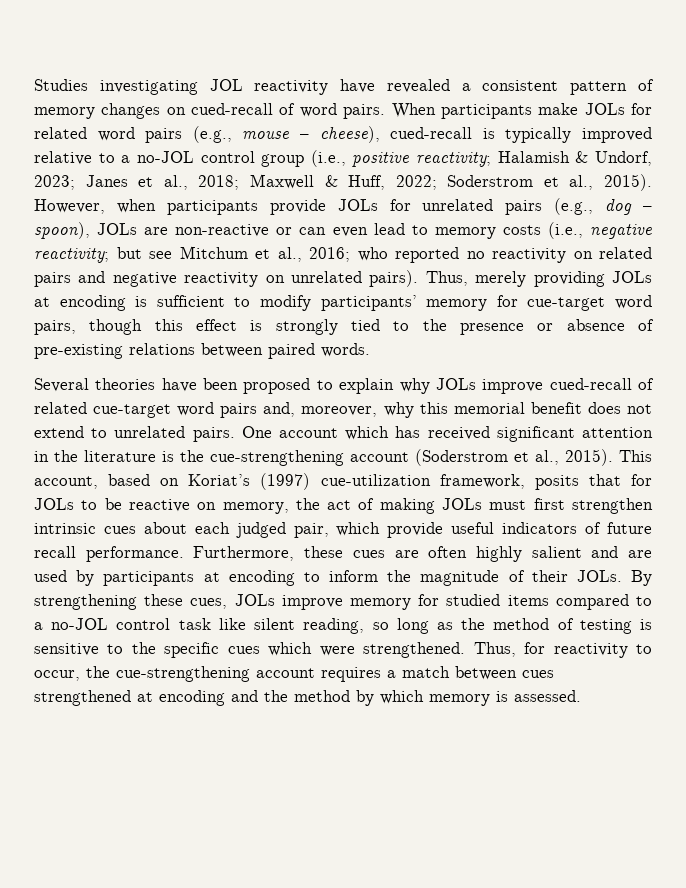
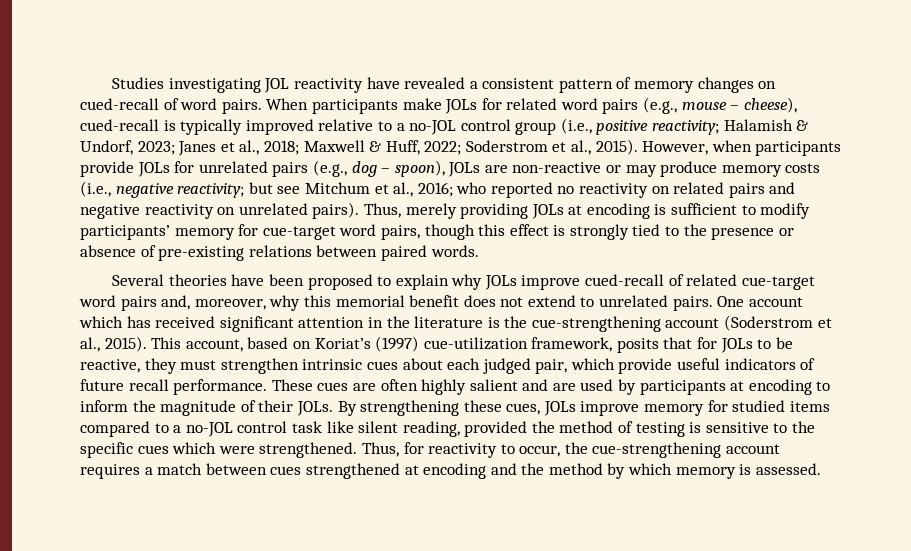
[299,223,428,237] can even lead to -> [625,161,718,177] may produce
[128,498,565,514] reactive on memory, the act of making JOLs must first -> [80,358,217,374] reactive, they must
[193,546,344,561] Furthermore, these -> [271,379,313,391] These
[372,618,453,634] so long as -> [464,421,528,437] provided

